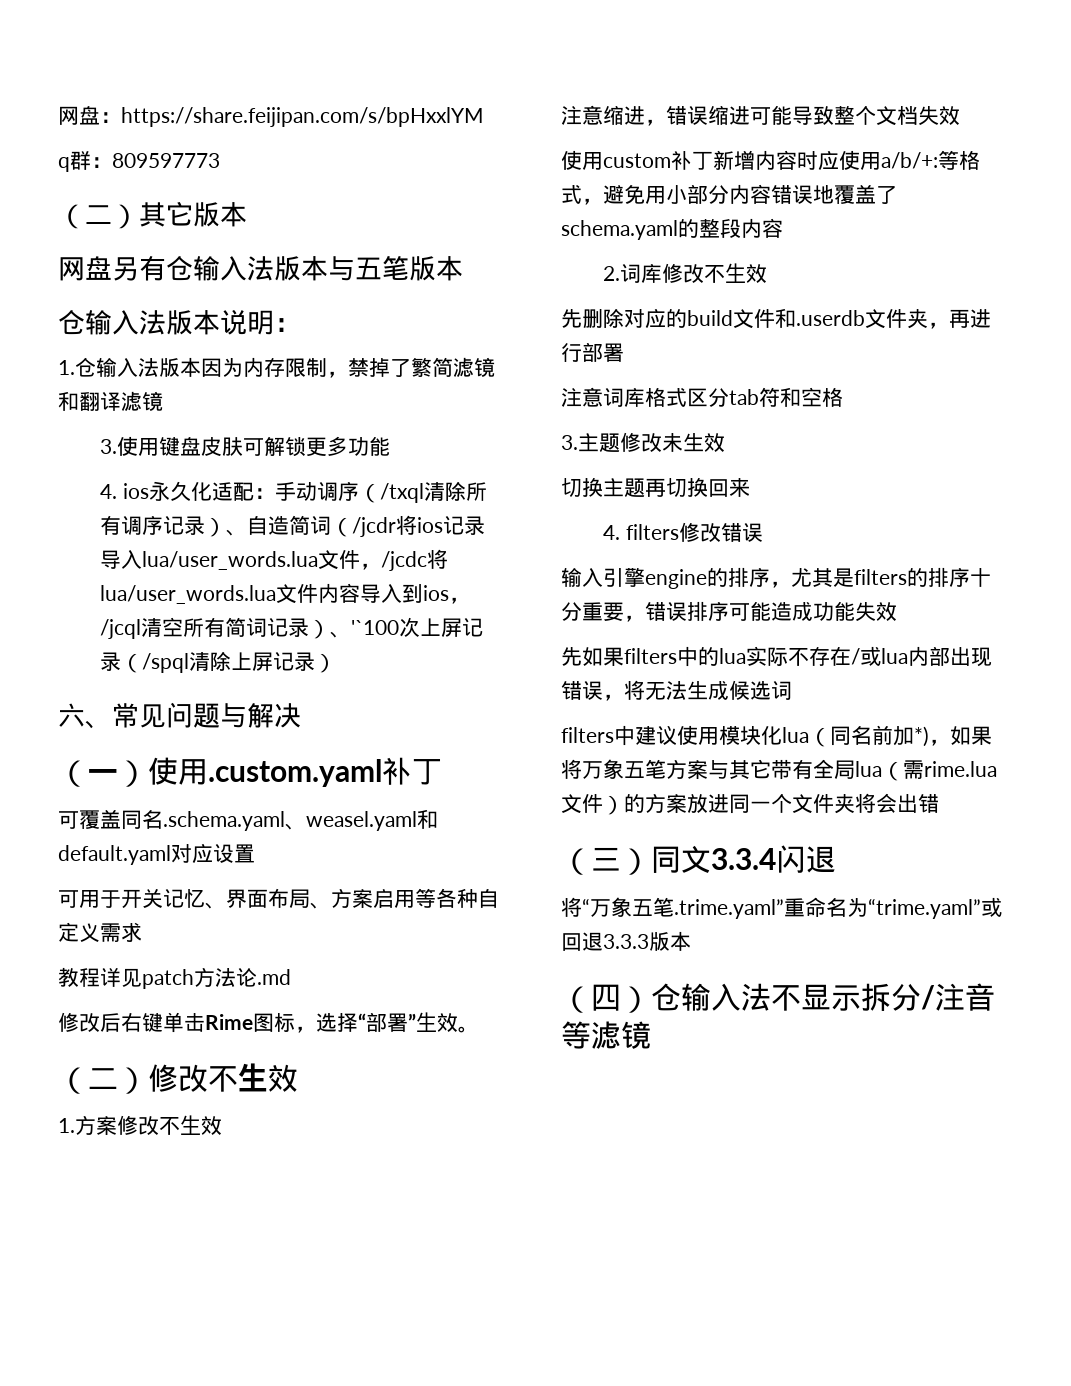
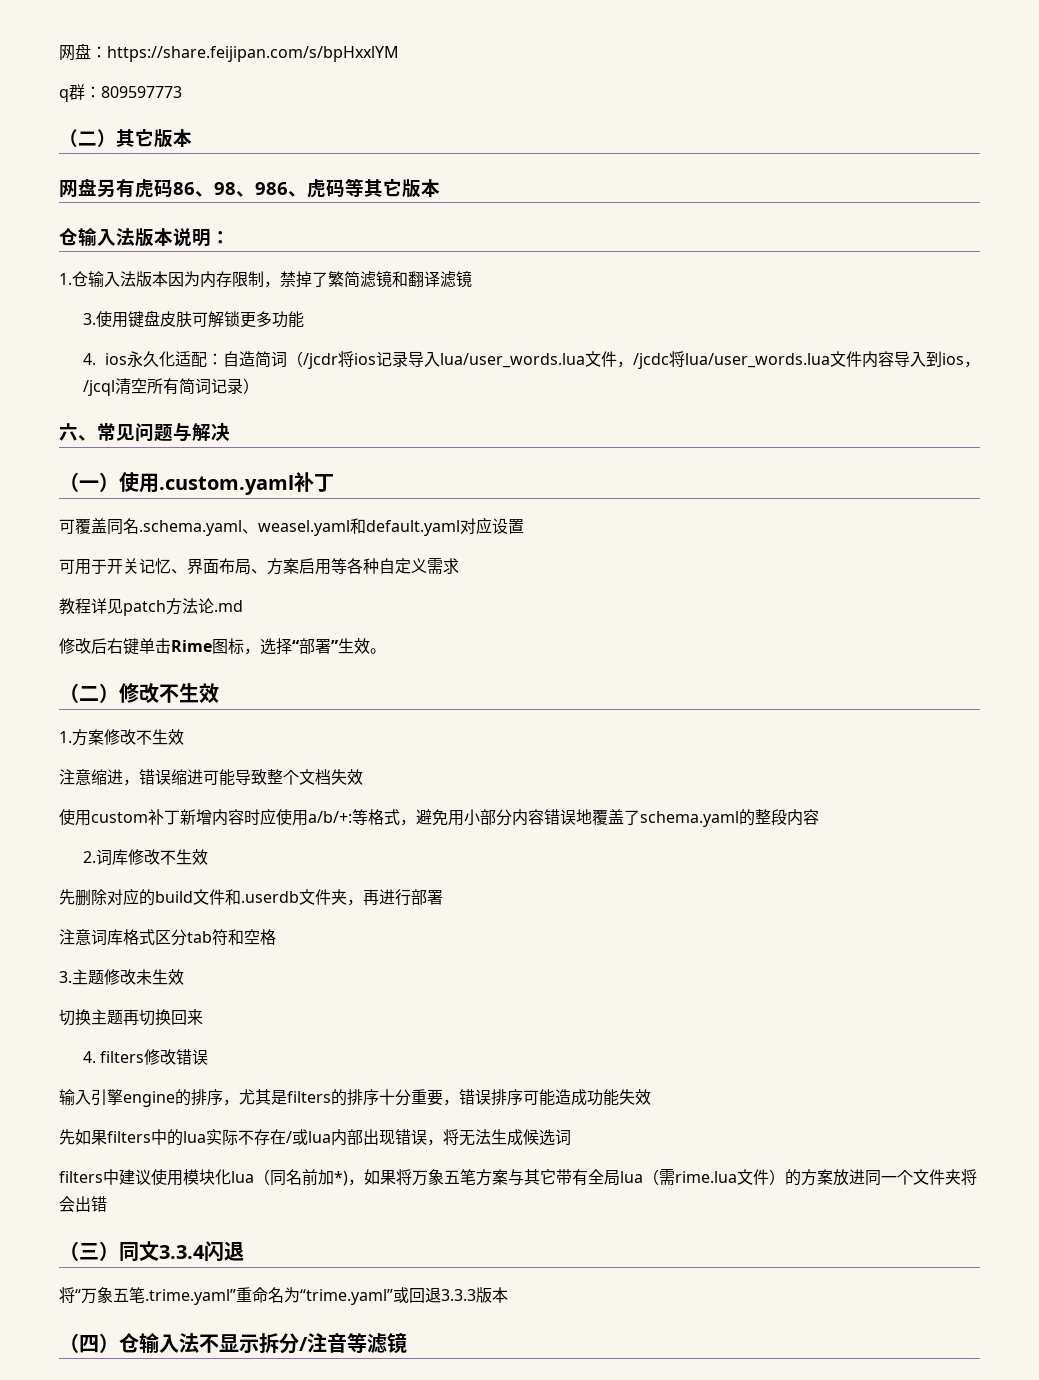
[166,255,409,281] 仓输入法版本与五笔 -> [135,178,402,198] 虎码86、98、986、虎码等其它
[274,481,487,503] [99,515,247,537] 手动调序（/txql清除所有调序记录）、 -> (223, 359) none
[329,617,483,638] [99,651,336,673] 、'`100次上屏记录（/spql清除上屏记录） -> (260, 386) none

